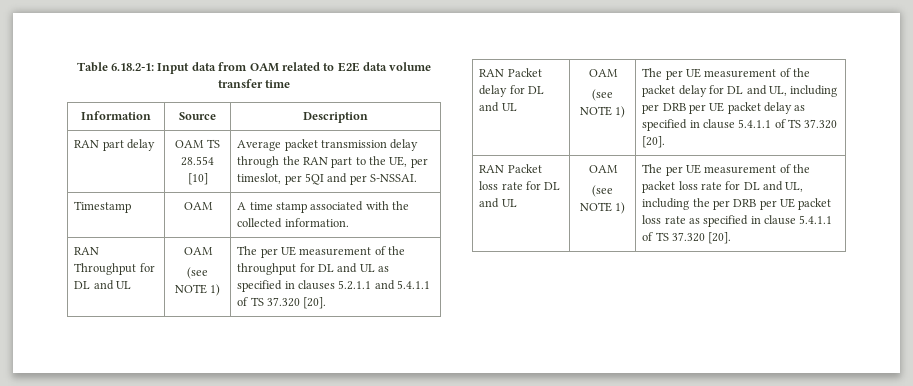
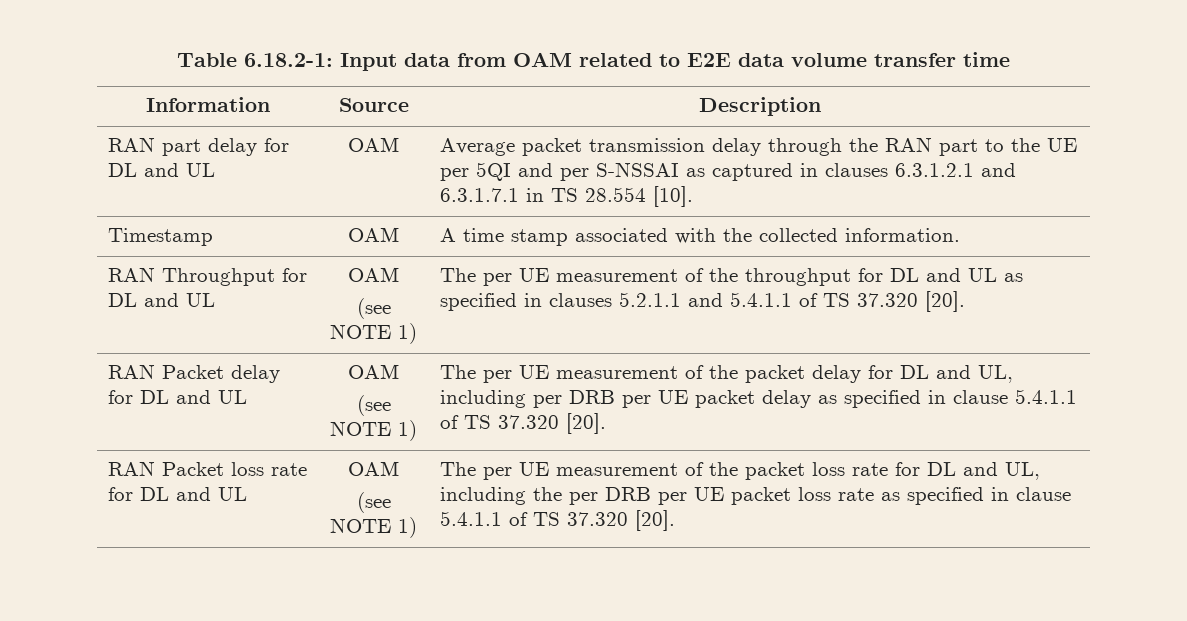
[175,139,220,148] [181,156,214,166] [187,173,208,185] | OAM TS 28.554 [10] -> [263,138,289,152] [107,163,215,177] [348,137,399,152] for DL and UL | OAM
[389,156,428,168] [237,173,282,184] UE, per timeslot, -> [1046,138,1077,152] UE
[370,174,418,182] S-NSSAI. -> [595,162,1016,181] [439,186,693,207] S-NSSAI as captured in clauses 6.3.1.2.1 and 6.3.1.7.1 in TS 28.554 [10].

